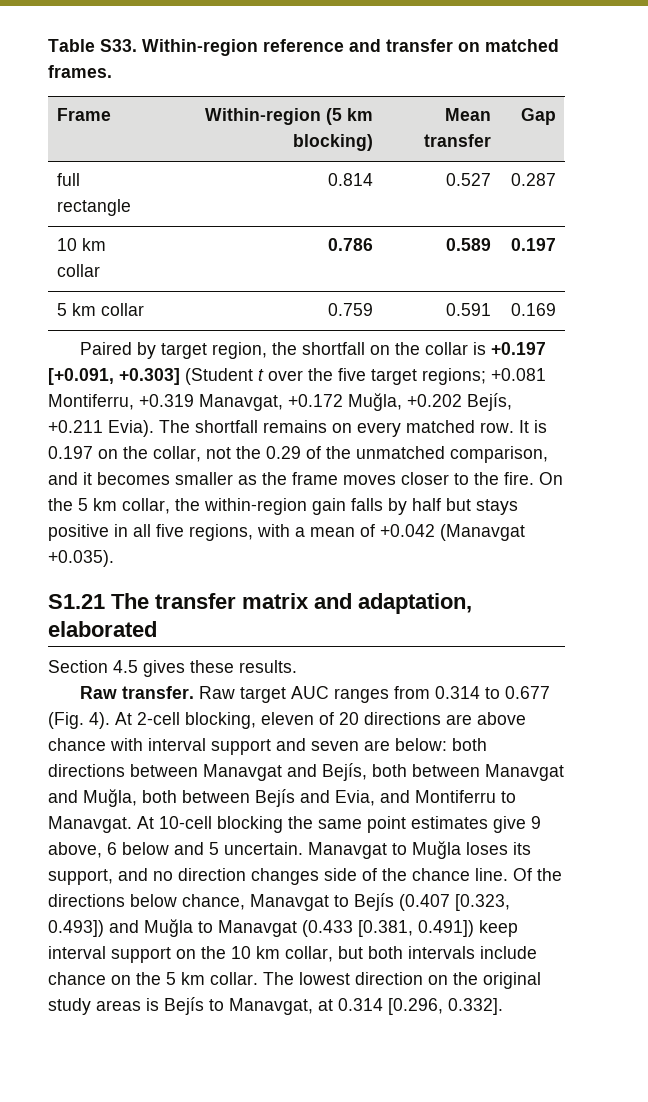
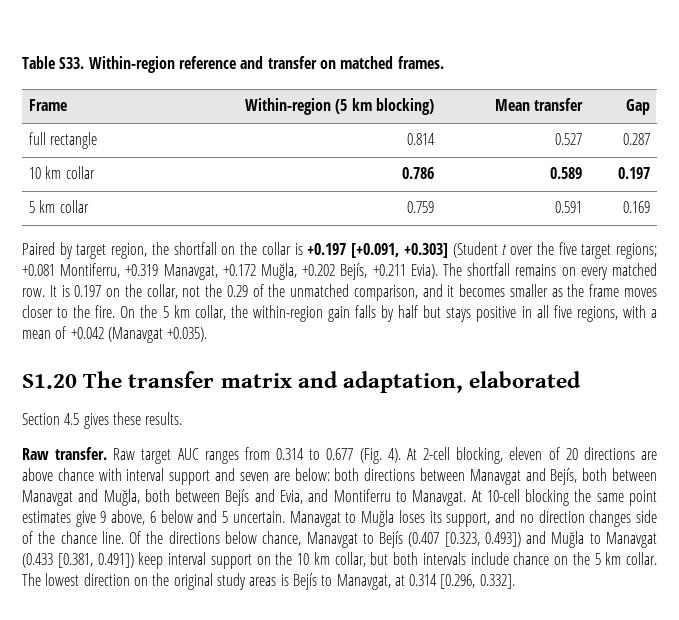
[48,594,105,609] S1.21 -> [22,374,77,389] S1.20

